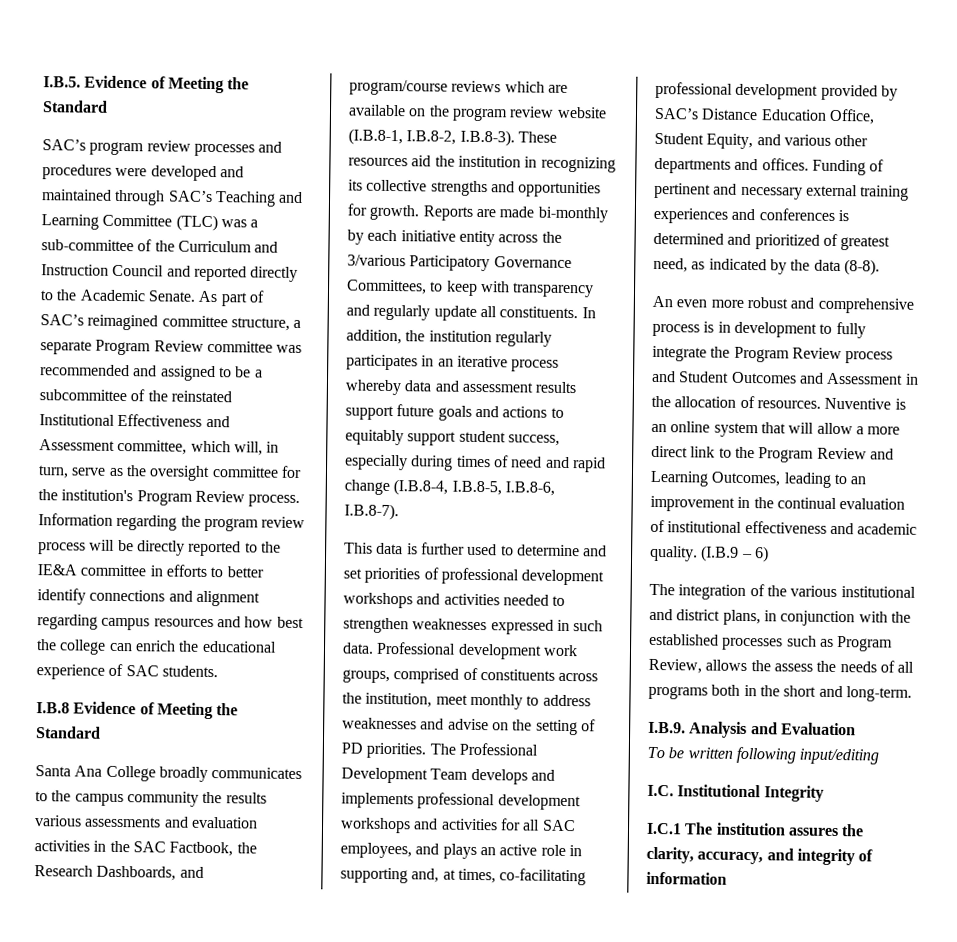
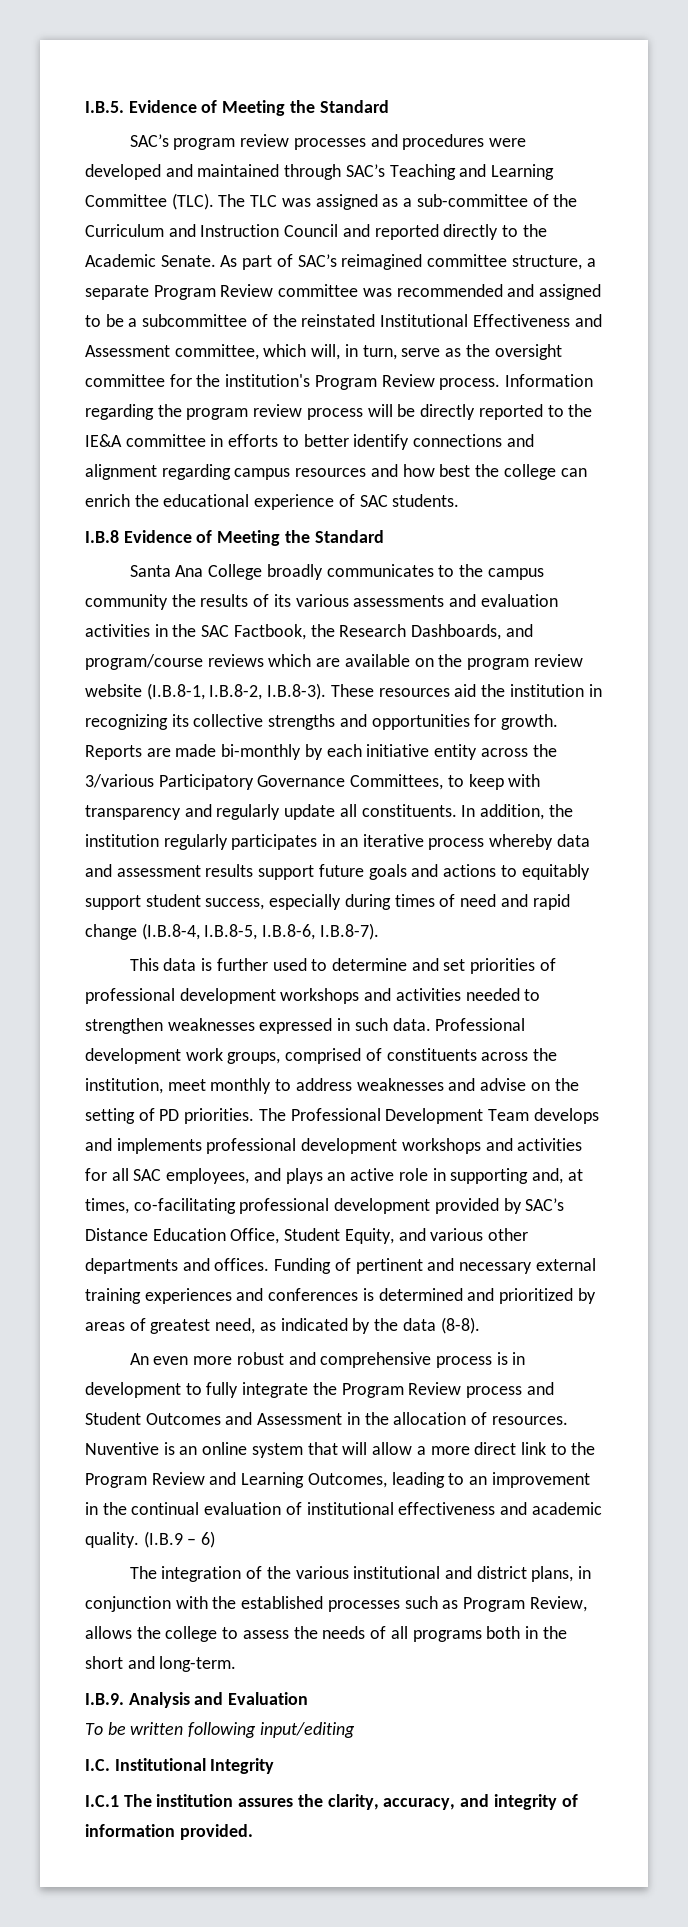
[175,214,247,232] (TLC) was -> [171,193,399,210] (TLC). The TLC was assigned as
(267, 798) none -> [253,594,291,607] of its
(820, 242) none -> [577,1288,596,1304] [85,1322,125,1331] by areas
(771, 666) none -> [165,1626,239,1642] college to
(727, 878) none -> [179,1824,253,1840] provided.

